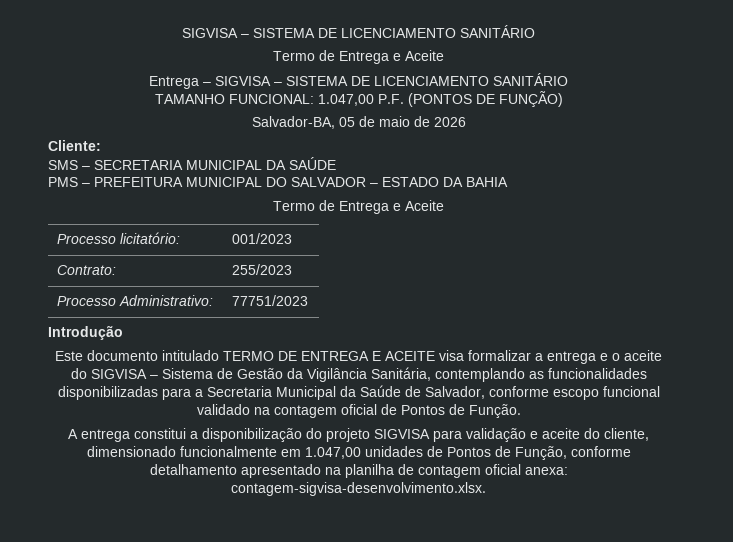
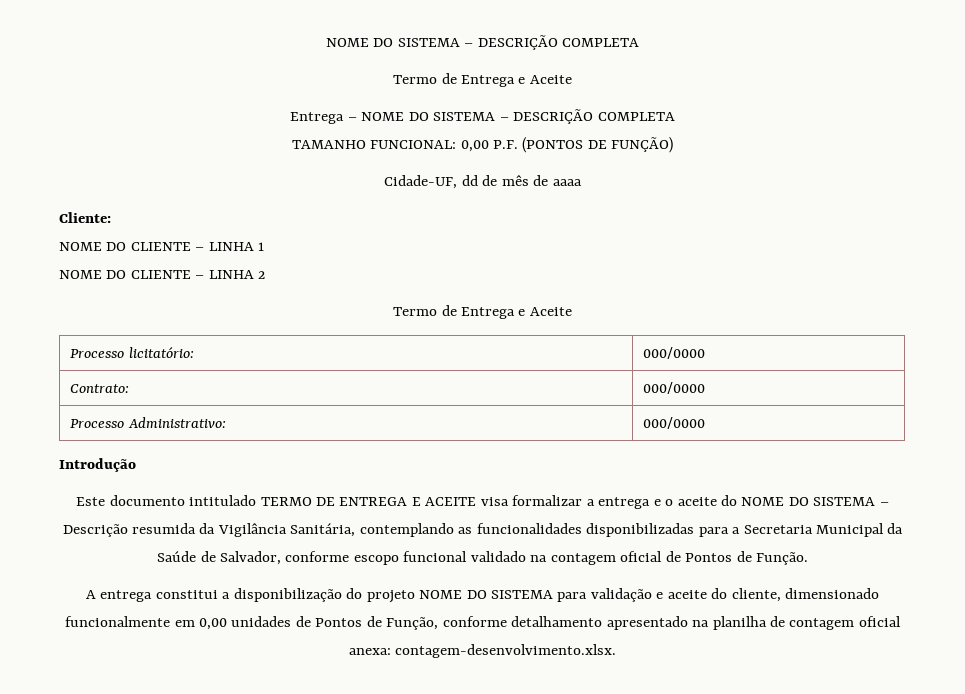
[182,25,535,38] SIGVISA – SISTEMA DE LICENCIAMENTO SANITÁRIO -> [325,35,640,50] NOME DO SISTEMA – DESCRIÇÃO COMPLETA
[215,73,568,86] SIGVISA – SISTEMA DE LICENCIAMENTO SANITÁRIO -> [361,109,675,124] NOME DO SISTEMA – DESCRIÇÃO COMPLETA
[317,94,374,106] 1.047,00 -> [460,140,489,152] 0,00
[251,116,466,129] [48,140,101,151] [48,157,336,170] [48,177,508,187] Salvador-BA, 05 de maio de 2026 // Cliente: // SMS – SECRETARIA MUNICIPAL DA SAÚDE // PMS – PREFEITURA MUNICIPAL DO SALVADOR – ESTADO DA BAHIA -> [384,175,582,189] [59,212,111,223] [59,242,265,251] [59,270,266,279] Cidade-UF, dd de mês de aaaa // Cliente: // NOME DO CLIENTE – LINHA 1 // NOME DO CLIENTE – LINHA 2
[231,233,292,244] 001/2023 -> [643,347,706,359] 000/0000
[231,264,292,275] 255/2023 -> [643,382,706,394] 000/0000
[231,295,308,306] 77751/2023 -> [643,417,706,429] 000/0000
[90,368,283,379] SIGVISA – Sistema de Gestão -> [741,497,889,506] [62,523,196,537] NOME DO SISTEMA – Descrição resumida
[374,429,430,439] SIGVISA -> [419,590,553,599] NOME DO SISTEMA
[304,447,361,459] 1.047,00 -> [198,618,227,630] 0,00
[231,482,486,496] contagem-sigvisa-desenvolvimento.xlsx. -> [395,644,617,658] contagem-desenvolvimento.xlsx.

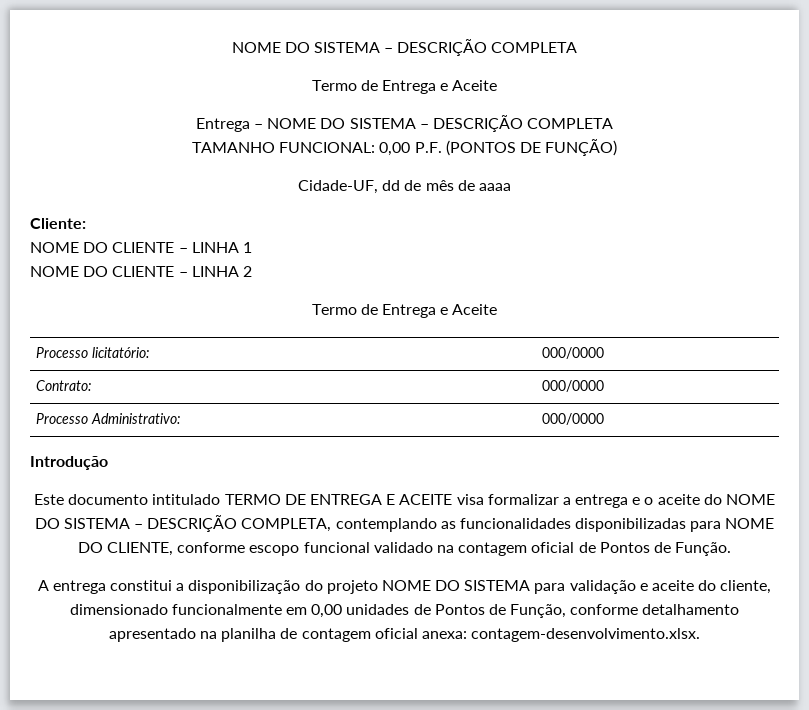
[62,523,356,537] Descrição resumida da Vigilância Sanitária, -> [147,515,332,532] DESCRIÇÃO COMPLETA,
[732,523,904,537] [157,551,281,565] a Secretaria Municipal da Saúde de Salvador, -> [725,518,775,529] [77,542,174,556] NOME DO CLIENTE,

